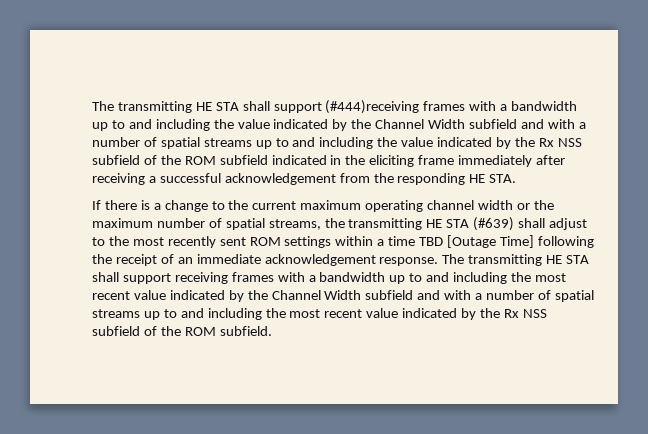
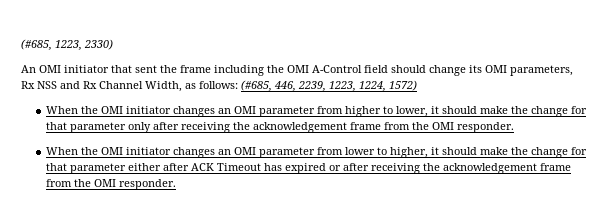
[92,100,578,114] [92,119,586,131] [92,137,582,149] [92,155,566,167] [92,173,517,185] [92,200,554,212] [92,217,588,231] [92,235,594,248] [92,254,590,266] [92,272,566,284] [92,290,594,302] [92,308,547,320] [92,326,272,336] The transmitting HE STA shall support (#444)receiving frames with a bandwidth up to and including the value indicated by the Channel Width subfield and with a number of spatial streams up to and including the value indicated by the Rx NSS subfield of the ROM subfield indicated in the eliciting frame immediately after receiving a successful acknowledgement from the responding HE STA. // If there is a change to the current maximum operating channel width or the maximum number of spatial streams, the transmitting HE STA (#639) shall adjust to the most recently sent ROM settings within a time TBD [Outage Time] following the receipt of an immediate acknowledgement response. The transmitting HE STA shall support receiving frames with a bandwidth up to and including the most recent value indicated by the Channel Width subfield and with a number of spatial streams up to and including the most recent value indicated by the Rx NSS subfield of the ROM subfield. -> [21,39,113,51] [21,65,573,76] [21,80,417,92] [45,106,587,117] [45,122,514,133] [45,147,587,158] [45,163,571,174] [45,179,176,190] (#685, 1223, 2330) // An OMI initiator that sent the frame including the OMI A-Control field should change its OMI parameters, Rx NSS and Rx Channel Width, as follows: (#685, 446, 2239, 1223, 1224, 1572) // When the OMI initiator changes an OMI parameter from higher to lower, it should make the change for that parameter only after receiving the acknowledgement frame from the OMI responder. // When the OMI initiator changes an OMI parameter from lower to higher, it should make the change for that parameter either after ACK Timeout has expired or after receiving the acknowledgement frame from the OMI responder.

